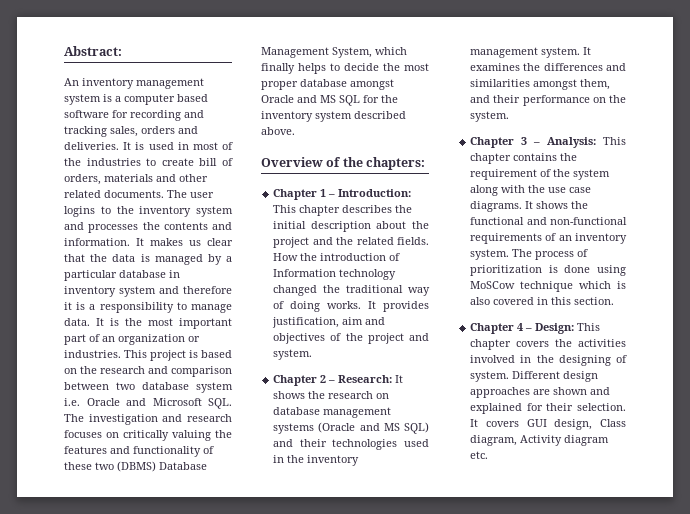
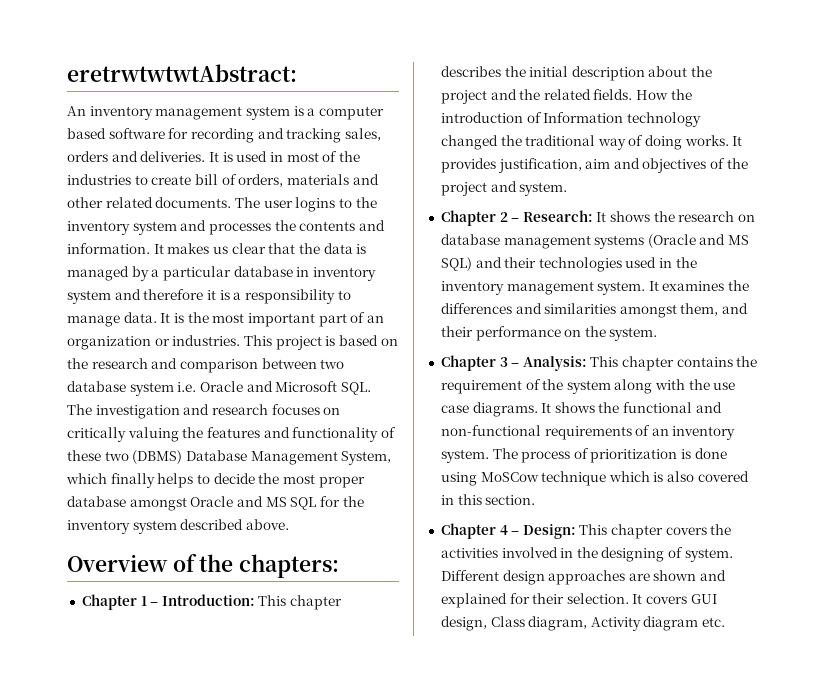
[64,46,122,56] Abstract: -> [67,64,297,82] eretrwtwtwtAbstract:

